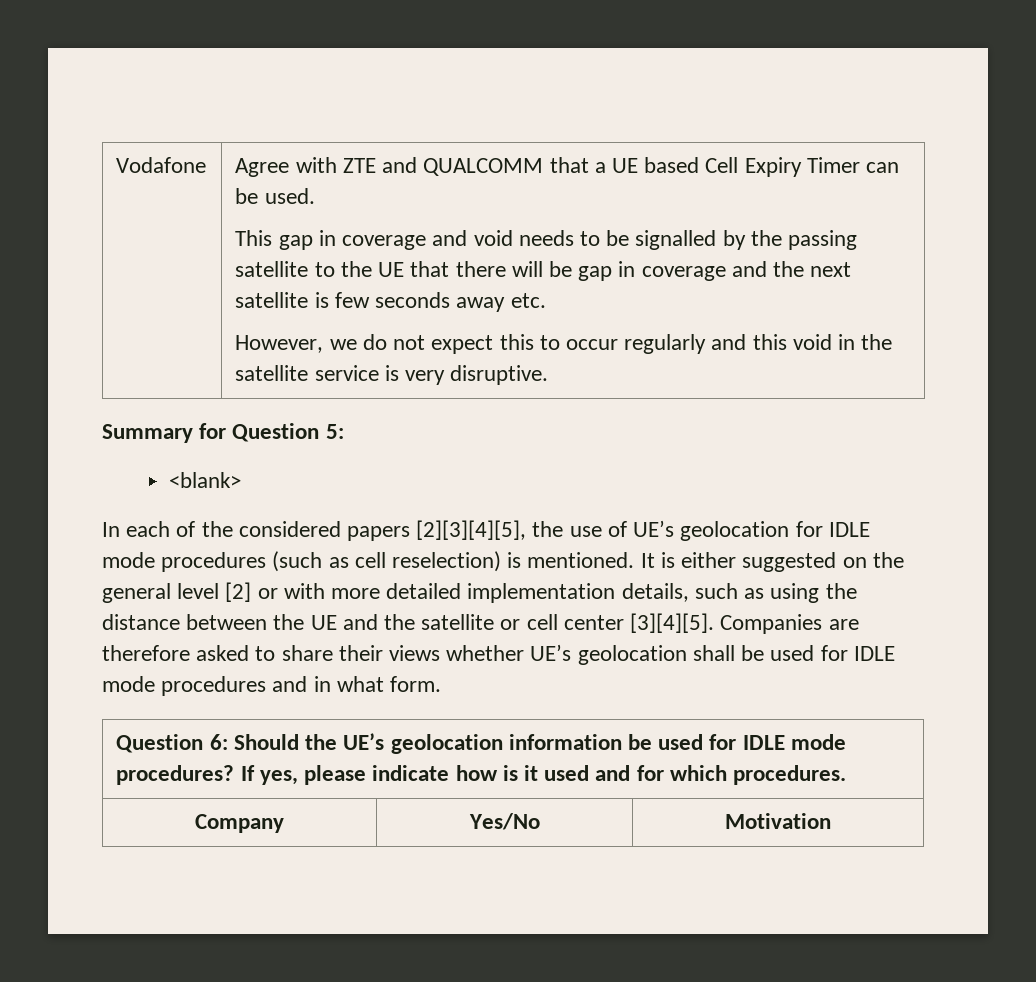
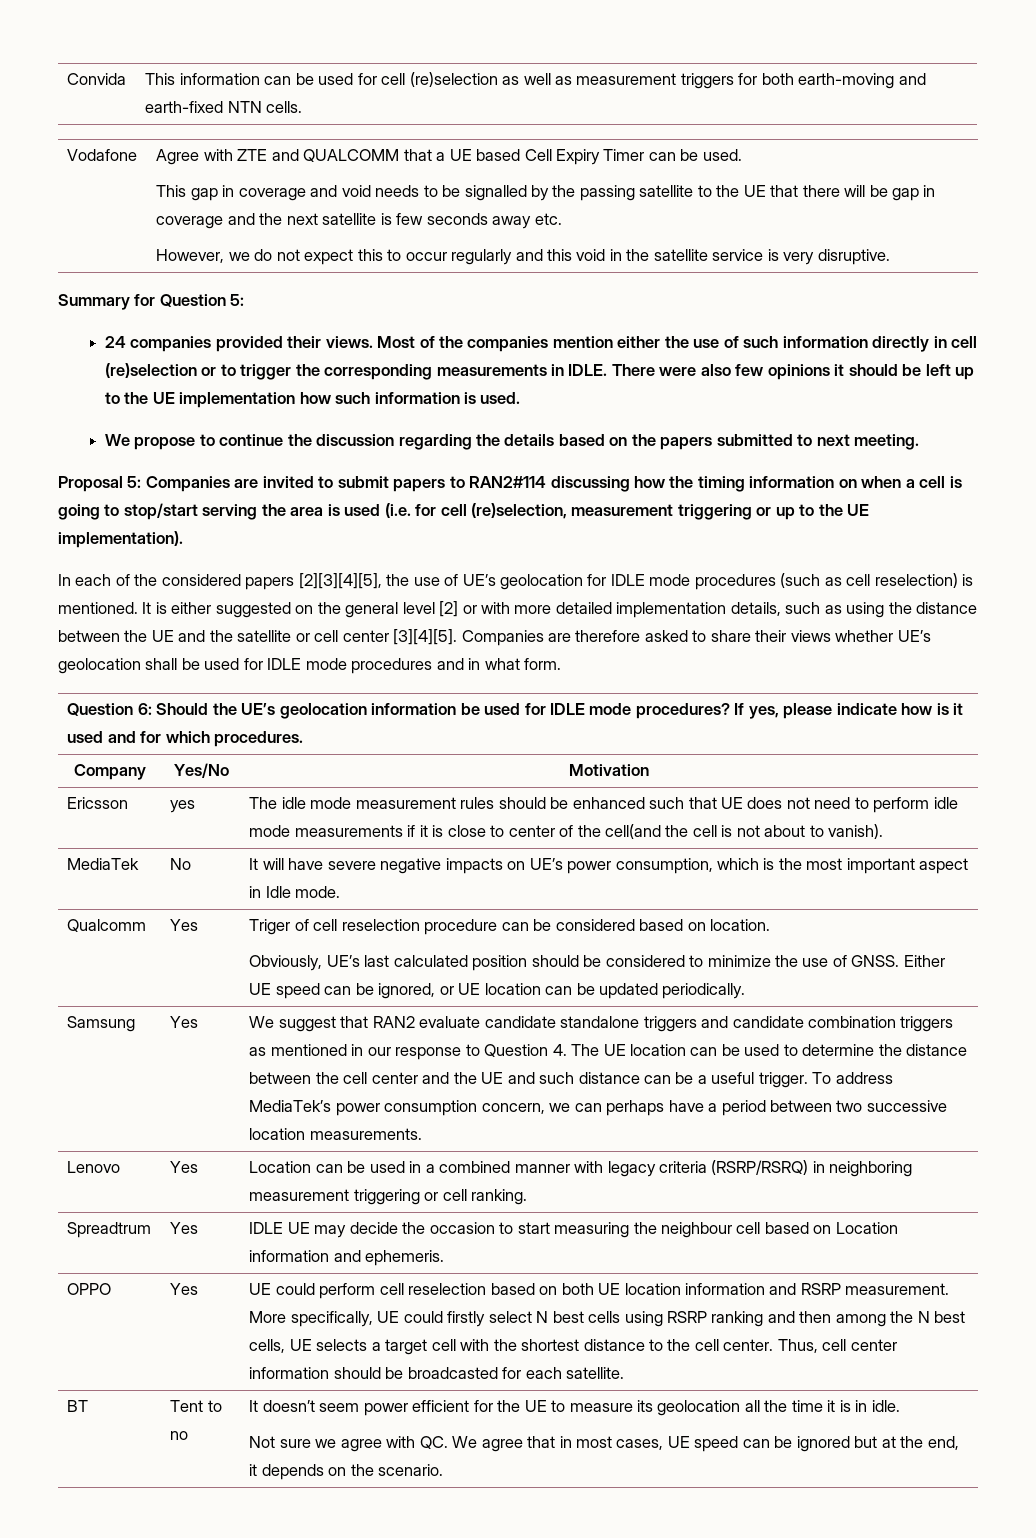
(116, 165) none -> [67,73,127,85] [145,72,926,89] [145,101,303,113] Convida | This information can be used for cell (re)selection as well as measurement triggers for both earth-moving and earth-fixed NTN cells. //
[169,472,242,488] <blank> -> [104,336,978,352] [104,363,975,380] [104,392,521,408] [104,434,920,450] [58,476,962,492] [58,503,870,520] [58,531,183,548] 24 companies provided their views. Most of the companies mention either the use of such information directly in cell (re)selection or to trigger the corresponding measurements in IDLE. There were also few opinions it should be left up to the UE implementation how such information is used. // We propose to continue the discussion regarding the details based on the papers submitted to next meeting. // Proposal 5: Companies are invited to submit papers to RAN2#114 discussing how the timing information on when a cell is going to stop/start serving the area is used (i.e. for cell (re)selection, measurement triggering or up to the UE implementation).
(831, 821) none -> [67,797,129,809] [170,800,196,813] [249,797,958,813] [249,824,884,839] [67,858,140,870] [170,858,192,870] [249,858,969,874] [249,886,341,898] [67,919,147,932] [170,919,199,931] [249,919,770,935] [249,955,945,971] [249,983,746,999] [67,1016,136,1032] [170,1016,199,1028] [249,1016,954,1032] [249,1044,968,1060] [249,1072,893,1088] [249,1100,947,1116] [249,1128,422,1140] [67,1161,121,1173] [170,1161,199,1173] [249,1160,913,1177] [249,1189,528,1205] [67,1222,152,1238] [170,1222,199,1234] [249,1222,898,1238] [249,1250,445,1266] [67,1283,112,1295] [170,1283,199,1295] [249,1283,950,1299] [249,1311,966,1327] [249,1339,897,1355] [249,1367,625,1379] [67,1400,89,1412] [170,1400,222,1412] [170,1431,189,1440] [249,1400,900,1416] [249,1436,959,1452] [249,1464,444,1480] // Ericsson | yes | The idle mode measurement rules should be enhanced such that UE does not need to perform idle mode measurements if it is close to center of the cell(and the cell is not about to vanish). // MediaTek | No | It will have severe negative impacts on UE’s power consumption, which is the most important aspect in Idle mode. // Qualcomm | Yes | Triger of cell reselection procedure can be considered based on location. // Obviously, UE’s last calculated position should be considered to minimize the use of GNSS. Either UE speed can be ignored, or UE location can be updated periodically. // Samsung | Yes | We suggest that RAN2 evaluate candidate standalone triggers and candidate combination triggers as mentioned in our response to Question 4. The UE location can be used to determine the distance between the cell center and the UE and such distance can be a useful trigger. To address MediaTek’s power consumption concern, we can perhaps have a period between two successive location measurements. // Lenovo | Yes | Location can be used in a combined manner with legacy criteria (RSRP/RSRQ) in neighboring measurement triggering or cell ranking. // Spreadtrum | Yes | IDLE UE may decide the occasion to start measuring the neighbour cell based on Location information and ephemeris. // OPPO | Yes | UE could perform cell reselection based on both UE location information and RSRP measurement. More specifically, UE could firstly select N best cells using RSRP ranking and then among the N best cells, UE selects a target cell with the shortest distance to the cell center. Thus, cell center information should be broadcasted for each satellite. // BT | Tent to no | It doesn’t seem power efficient for the UE to measure its geolocation all the time it is in idle. // Not sure we agree with QC. We agree that in most cases, UE speed can be ignored but at the end, it depends on the scenario.

